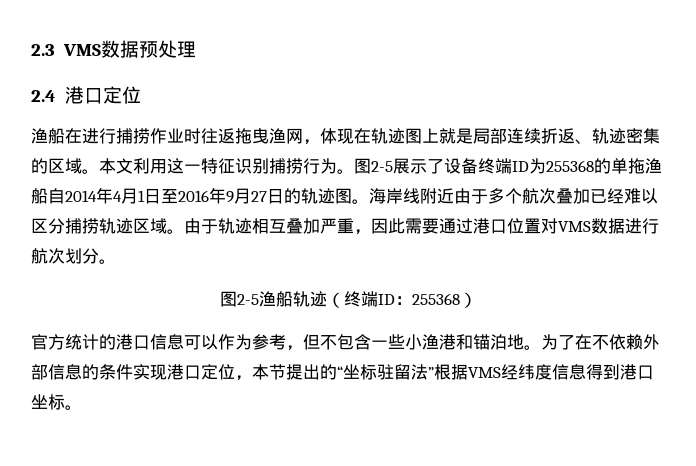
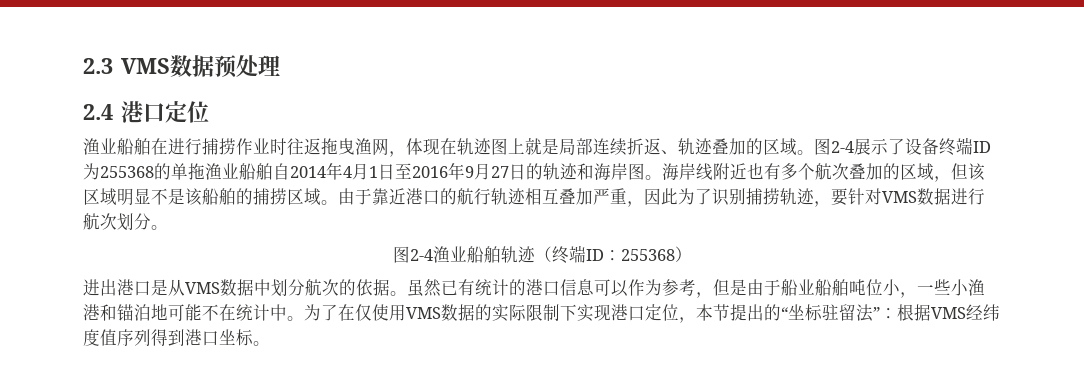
[48,128,65,144] 船 -> [100,138,151,155] 业船舶
[626,128,660,144] 密集 -> [712,138,746,155] 叠加
[99,158,393,174] 本文利用这一特征识别捕捞行为。图2-5 -> [814,138,854,155] 图2-4
[31,188,48,204] 船 -> [222,163,273,180] 业船舶
(335, 196) none -> [577,163,628,181] 和海岸
[454,188,488,204] 由于 -> [747,163,781,180] 也有
[590,188,658,204] [31,218,218,234] 已经难以区分捕捞轨迹区域。由于 -> [883,163,985,182] [83,188,491,206] 的区域，但该区域明显不是该船舶的捕捞区域。由于靠近港口的航行
[405,218,541,234] 需要通过港口位置 -> [678,188,865,207] 为了识别捕捞轨迹，要针
[236,291,293,307] 2-5渔船 -> [409,246,501,263] 2-4渔业船舶
[31,334,65,350] 官方 -> [83,279,475,297] 进出港口是从VMS数据中划分航次的依据。虽然已有
[320,334,371,350] 不包含 -> [730,279,917,298] 是由于船业船舶吨位小，
[524,334,660,350] [31,364,133,380] 。为了在不依赖外部信息的条件 -> [168,304,577,322] 可能不在统计中。为了在仅使用VMS数据的实际限制下
(434, 372) none -> [880,308,897,319] ：
[552,364,586,380] 信息 -> [100,329,151,346] 值序列

